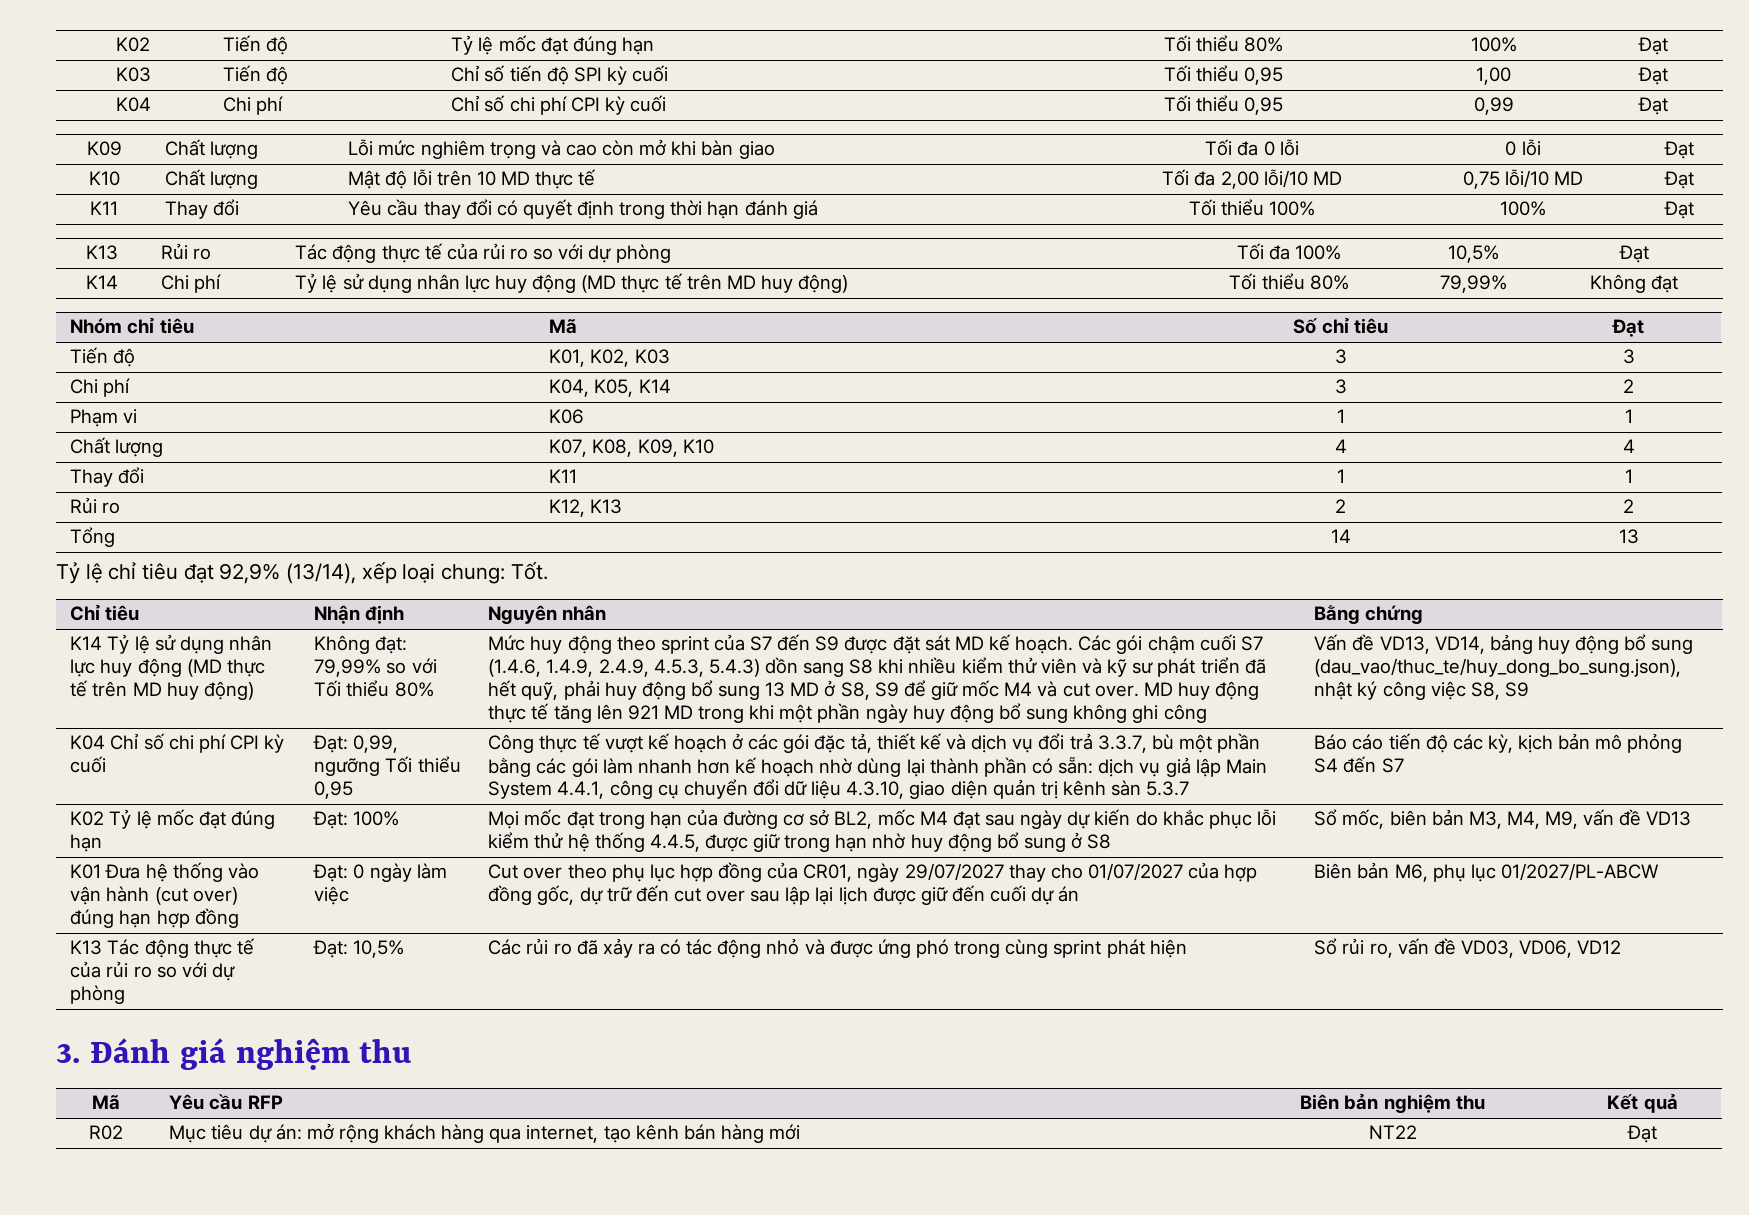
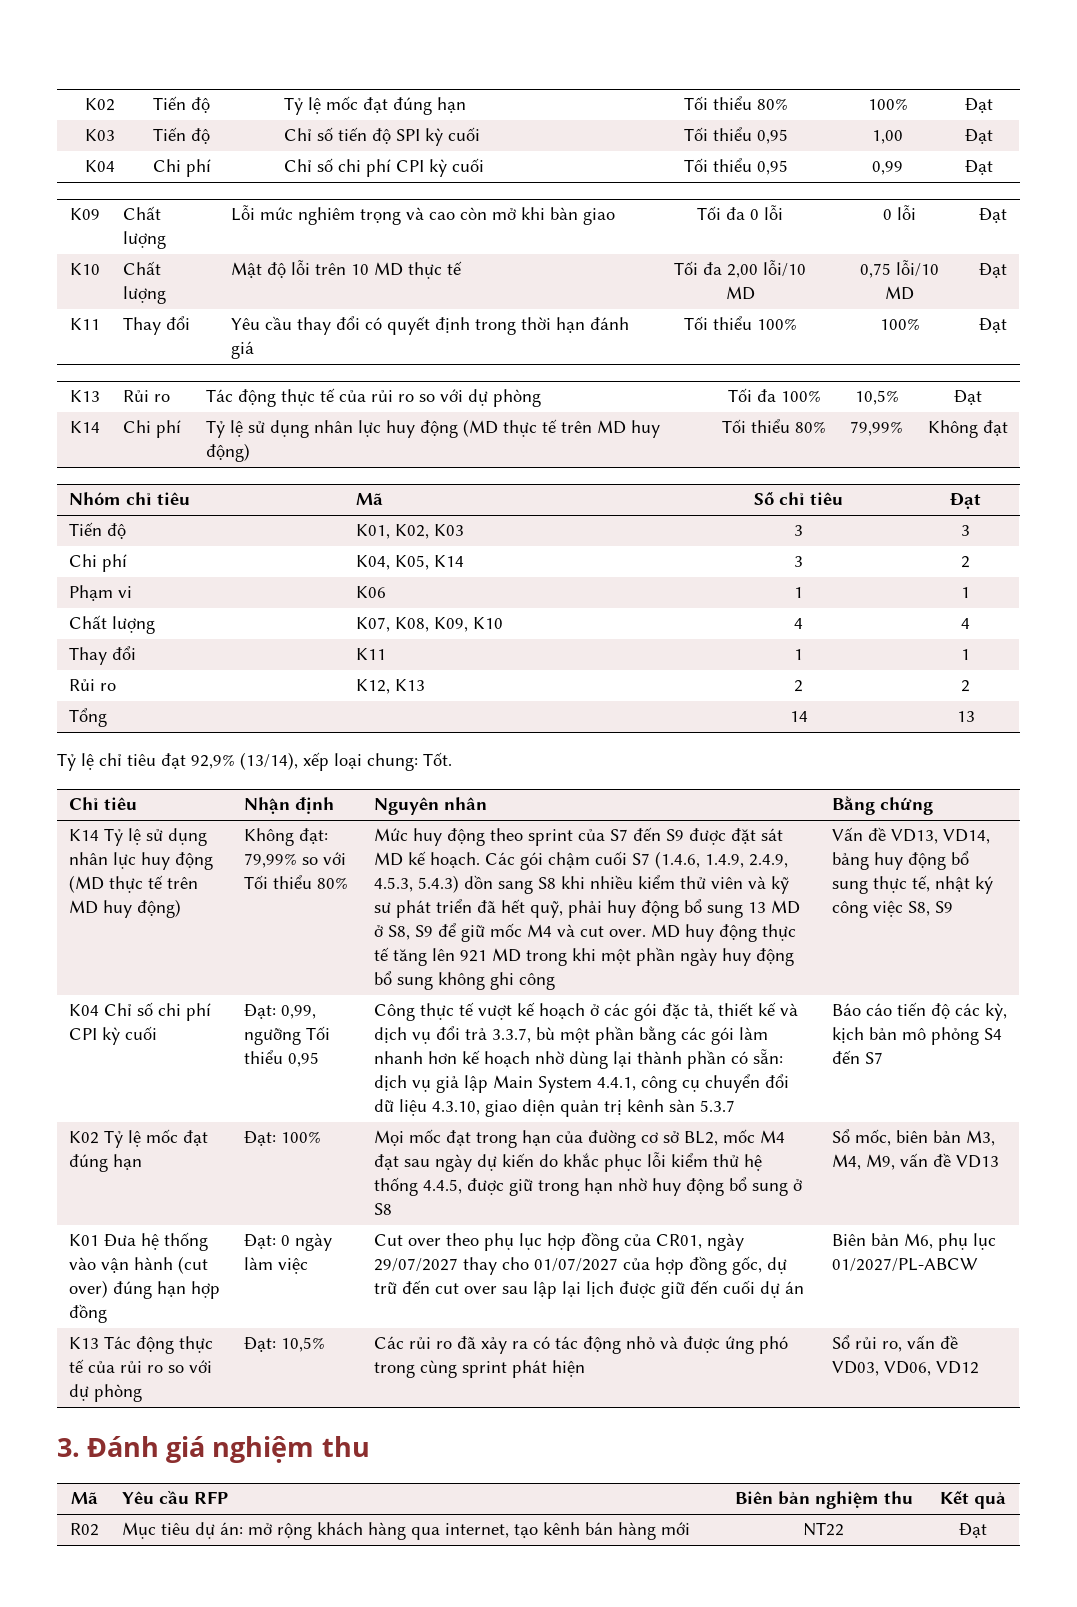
[1314,658,1682,677] (dau_vao/thuc_te/huy_dong_bo_sung.json), -> [872,875,930,893] thực tế,

